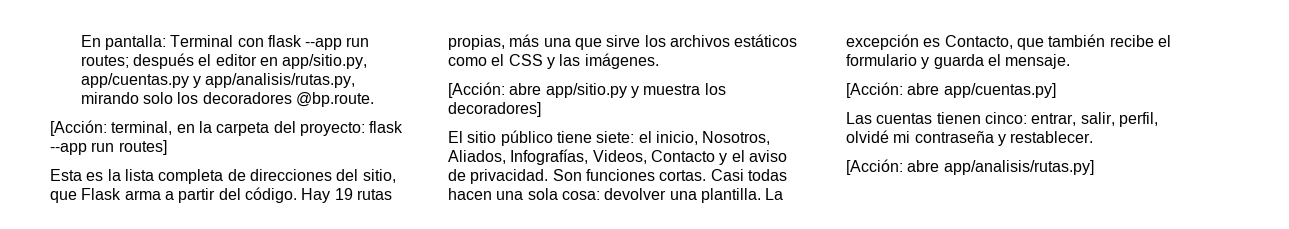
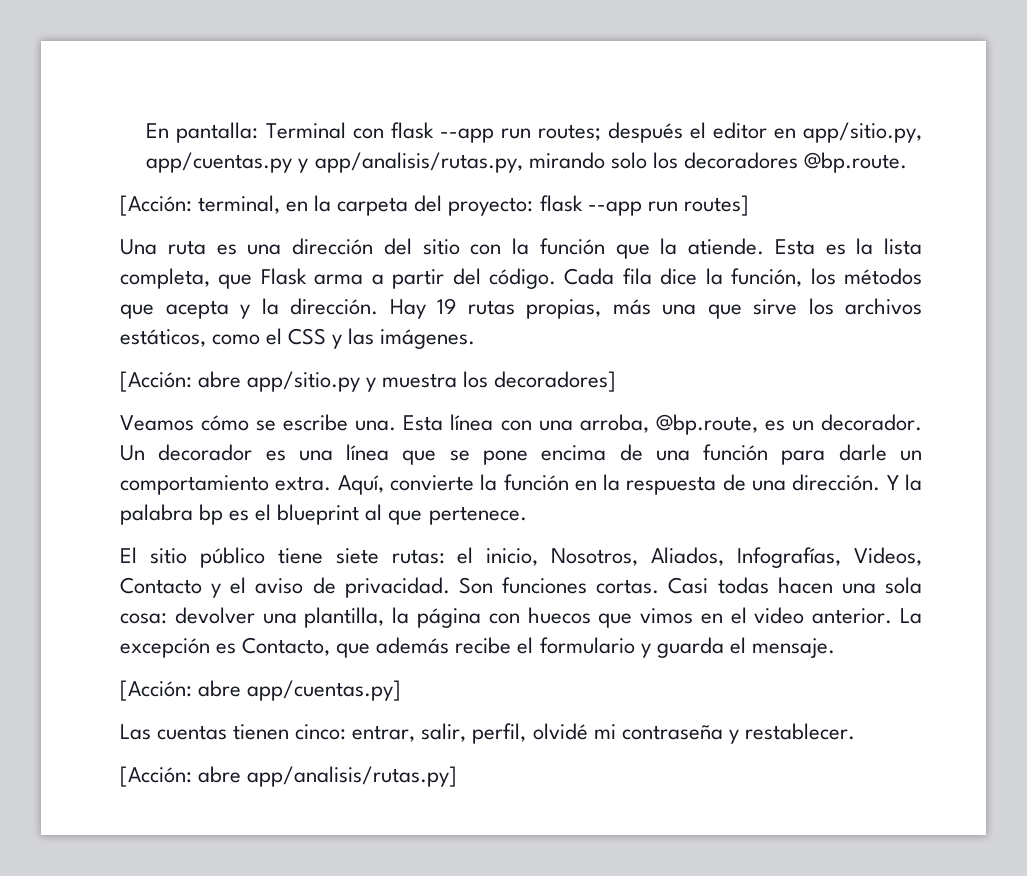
[50,169,396,184] Esta es la lista completa de direcciones del sitio, -> [120,238,922,259] [120,268,210,289] Una ruta es una dirección del sitio con la función que la atiende. Esta es la lista completa,
(297, 195) none -> [564,268,923,287] [120,298,378,319] Cada fila dice la función, los métodos que acepta y la dirección.
[734,34,798,47] estáticos -> [120,329,206,347] estáticos,
(541, 109) none -> [120,414,923,435] [120,444,923,465] [120,474,922,495] [120,504,527,525] // Veamos cómo se escribe una. Esta línea con una arroba, @bp.route, es un decorador. Un decorador es una línea que se pone encima de una función para darle un comportamiento extra. Aquí, convierte la función en la respuesta de una dirección. Y la palabra bp es el blueprint al que pertenece.
[596,131,635,143] siete: -> [335,548,445,564] siete rutas:
[700,188,761,203] plantilla. -> [304,607,893,628] plantilla, la página con huecos que vimos en el video anterior.
[1048,34,1106,47] también -> [376,637,450,654] además

